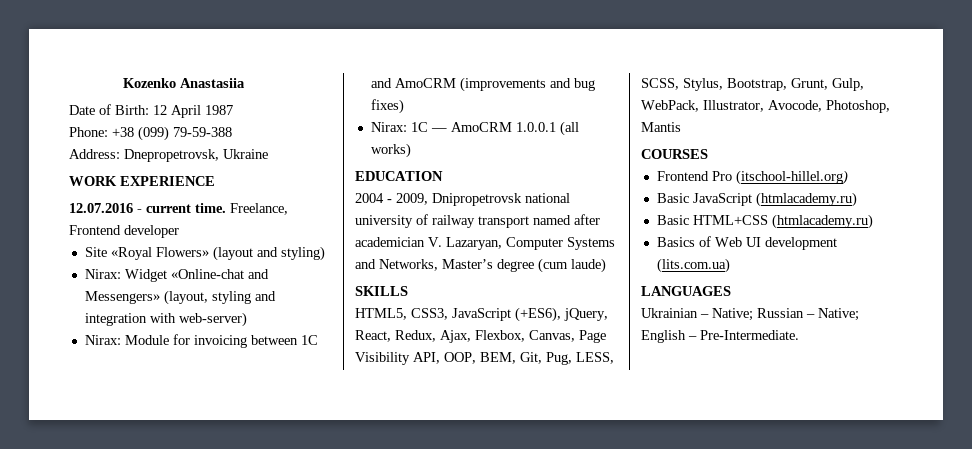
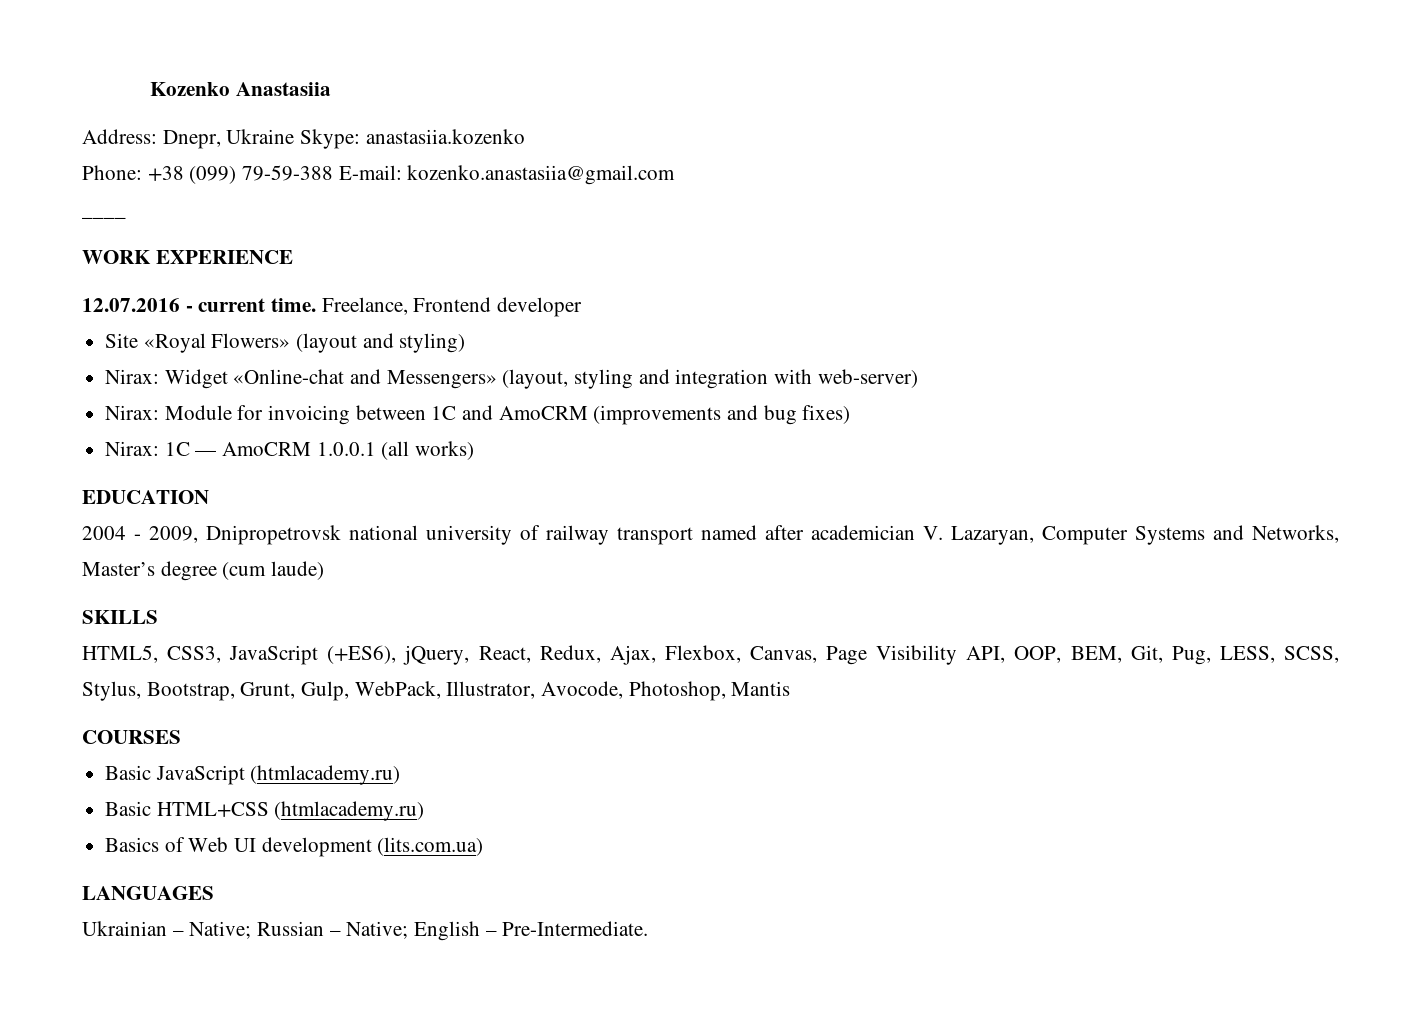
[69,104,233,118] Date of Birth: 12 April 1987 -> [82,129,525,149] Address: Dnepr, Ukraine Skype: anastasiia.kozenko
[69,149,268,162] // Address: Dnepropetrovsk, Ukraine -> [338,165,676,185] [82,216,126,219] E-mail: kozenko.anastasiia@gmail.com // ____
[656,170,848,185] // Frontend Pro (itschool-hillel.org) -> (181, 737) none

